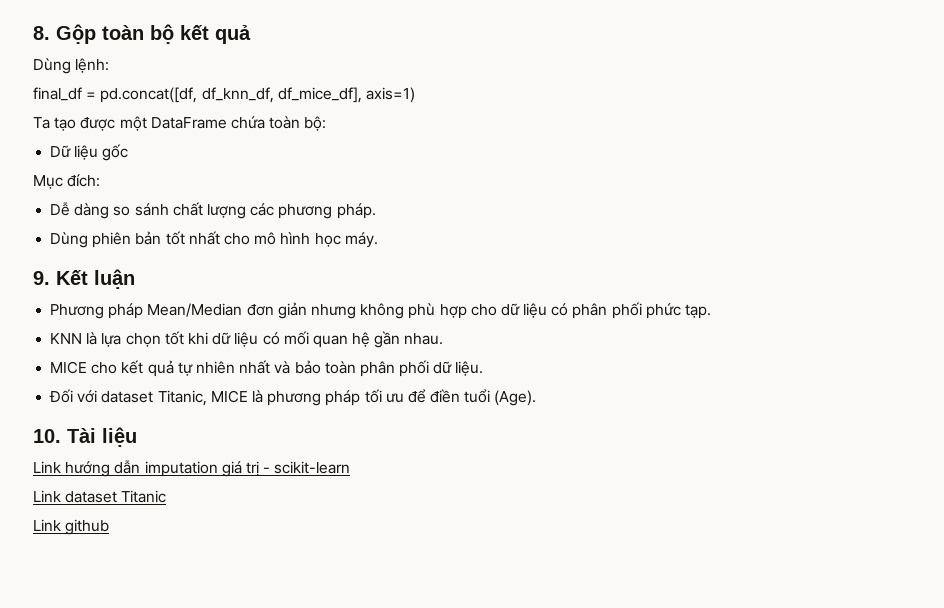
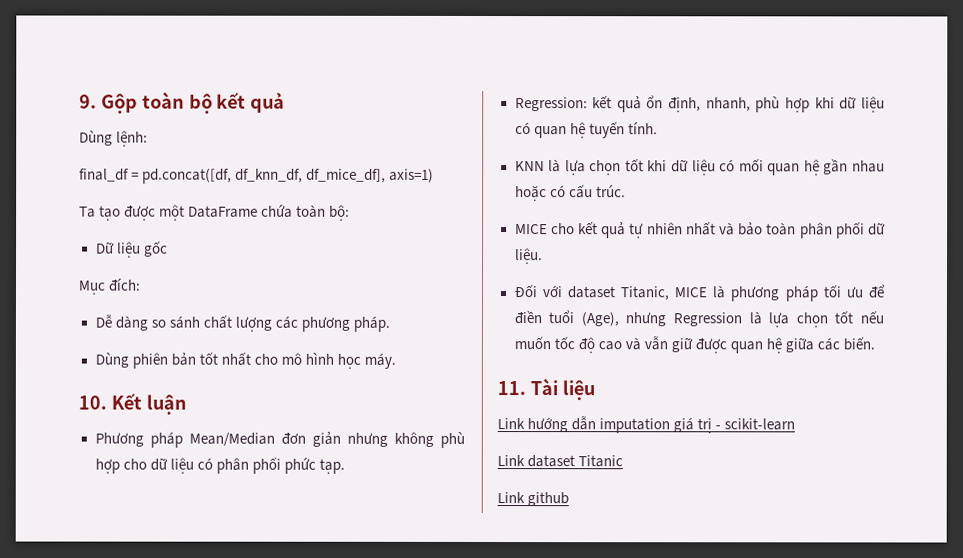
[33,26,50,40] 8. -> [79,94,97,109] 9.
[33,271,50,285] 9. -> [78,395,107,410] 10.
(712, 311) none -> [514,95,885,113] [514,121,658,139] // Regression: kết quả ổn định, nhanh, phù hợp khi dữ liệu có quan hệ tuyến tính.
[404,333,444,345] nhau. -> [852,160,885,173] [514,184,626,202] nhau hoặc có cấu trúc.
[494,390,537,406] [33,429,61,443] (Age). // 10. -> [580,310,884,328] [513,336,876,354] [497,381,526,396] (Age), nhưng Regression là lựa chọn tốt nếu muốn tốc độ cao và vẫn giữ được quan hệ giữa các biến. // 11.

